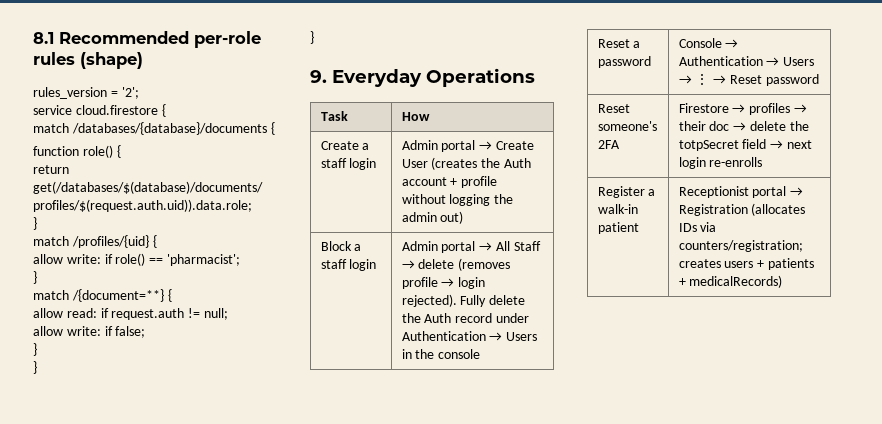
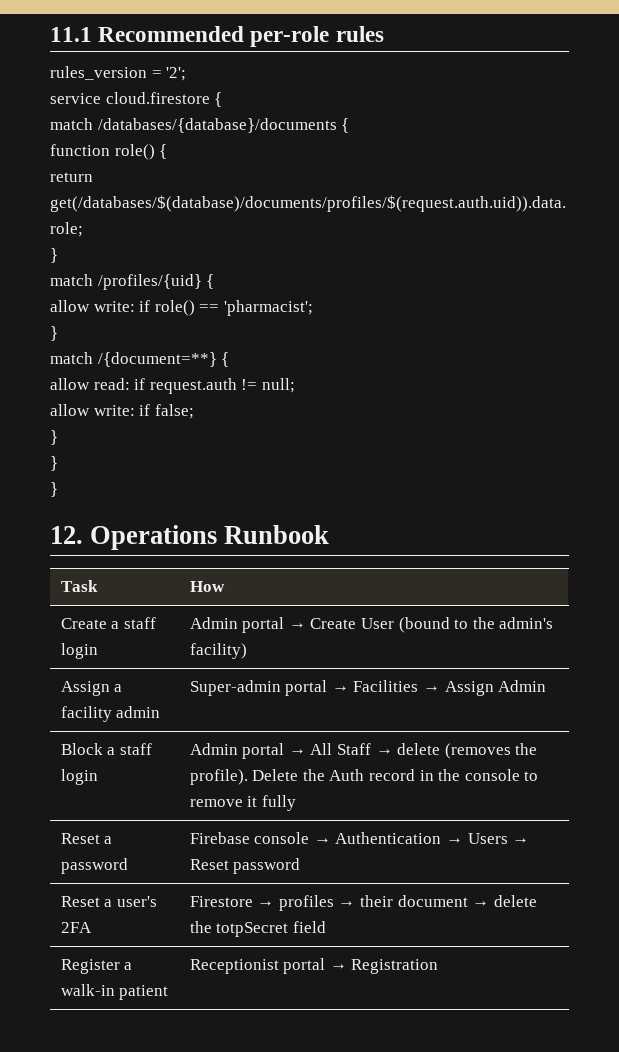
[33,32,54,44] 8.1 -> [50,27,92,42] 11.1
[80,52,143,69] (shape) -> (384, 34) none
[310,69,422,87] 9. Everyday -> [50,526,83,544] 12.
(535, 77) none -> [224,525,330,544] Runbook
[431,157,531,170] [401,176,498,188] [401,194,514,206] [401,211,464,224] (creates the Auth account + profile without logging the admin out) -> [398,617,554,633] [189,643,247,659] [60,681,123,696] [60,706,161,722] [189,680,547,696] (bound to the admin's facility) // Assign a facility admin | Super-admin portal → Facilities → Assign Admin
[401,277,486,289] [401,294,526,307] [401,313,529,323] [401,331,538,341] profile → login rejected). Fully delete the Auth record under Authentication → Users -> [515,743,538,755] [189,769,415,785] the profile). Delete the Auth record
(481, 354) none -> [524,771,539,781] [189,795,296,811] to remove it fully
[678,38,722,48] Console -> [189,832,310,844] Firebase console
[695,74,727,85] ⋮ → -> (530, 841) none
[597,121,657,131] someone's -> [104,896,157,907] a user's
[709,121,730,131] doc -> [397,895,468,907] document
[770,140,812,149] [678,157,763,169] → next login re-enrolls -> (326, 927) none
[751,203,806,216] [678,222,717,232] [678,240,803,252] [678,258,814,270] [678,275,783,288] (allocates IDs via counters/registration; creates users + patients + medicalRecords) -> (439, 966) none

